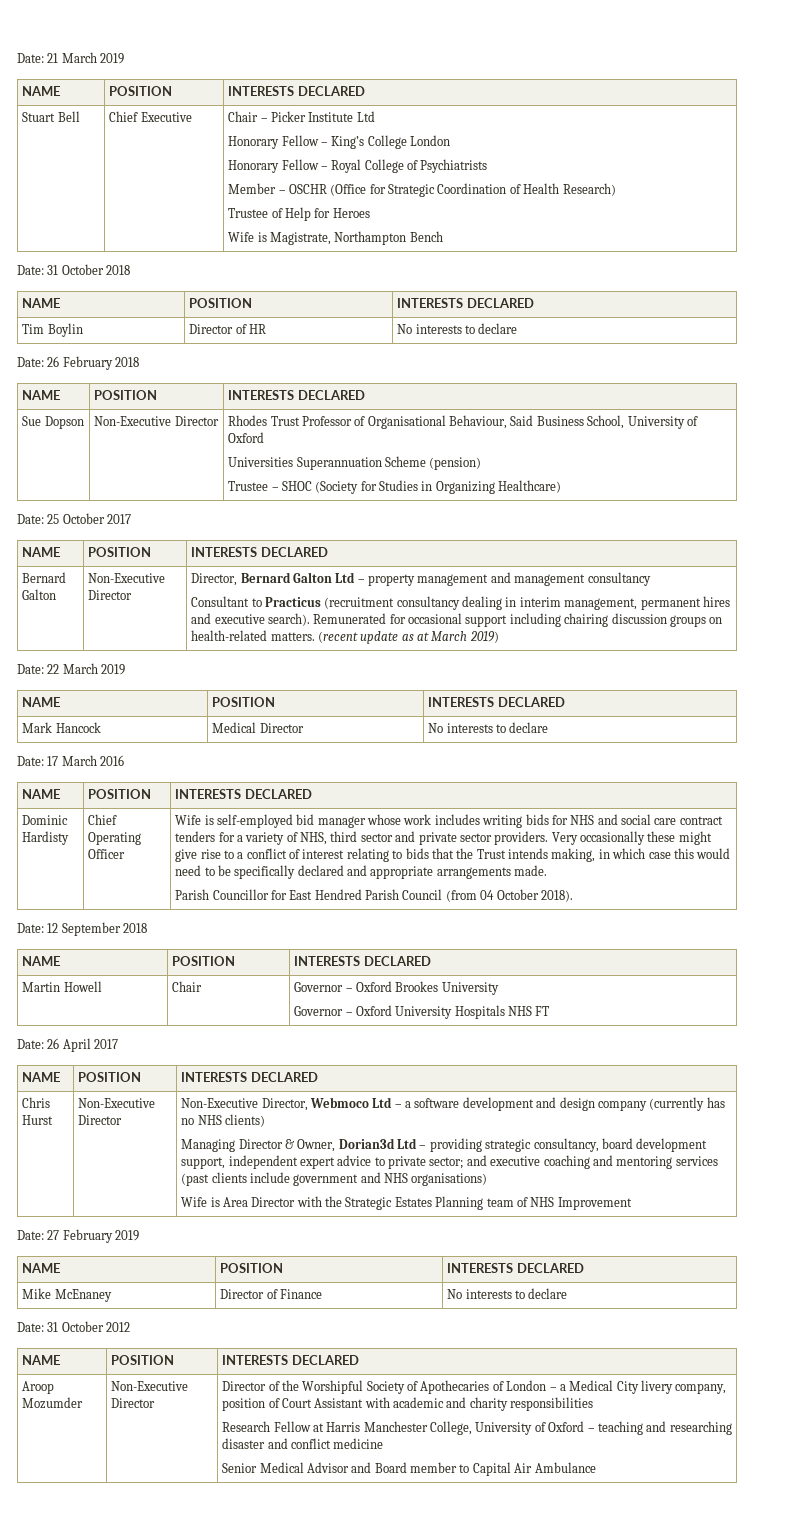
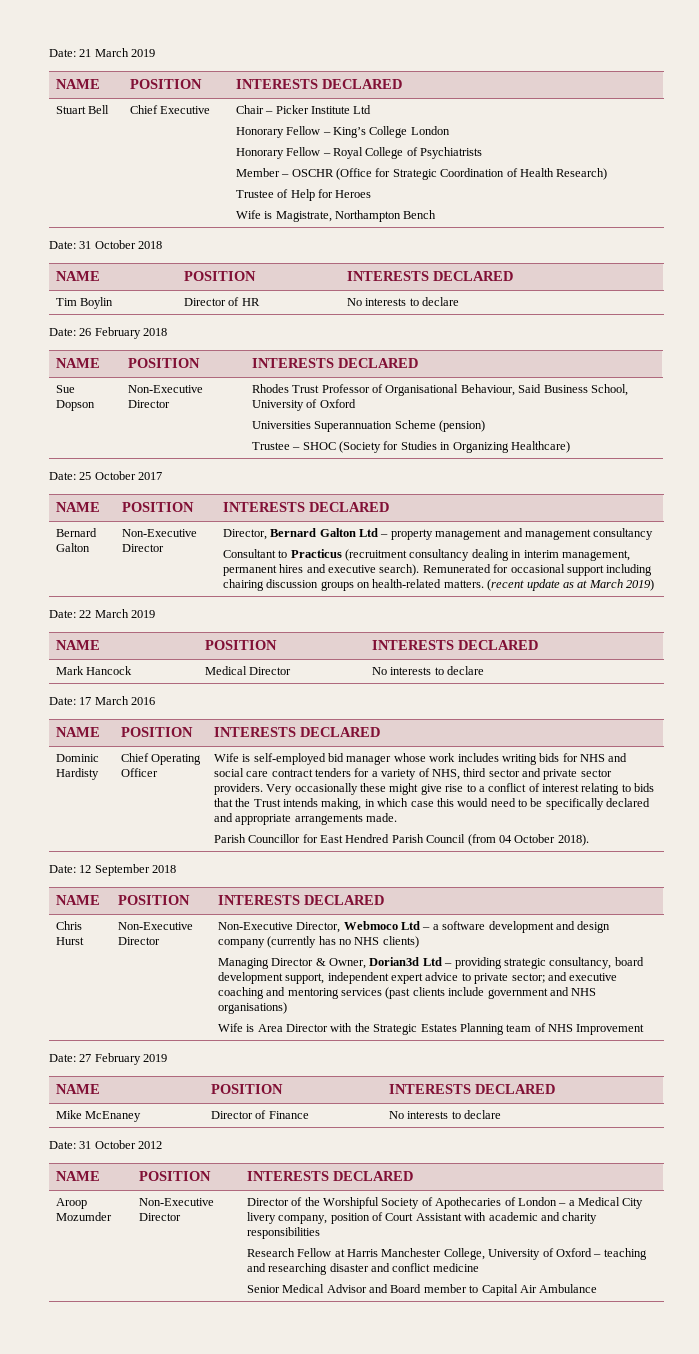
[22,981,102,992] [172,981,203,992] [294,981,499,995] [294,1005,550,1019] [17,1038,119,1052] [22,1072,61,1082] [78,1072,142,1082] [181,1072,318,1082] // Martin Howell | Chair | Governor – Oxford Brookes University // Governor – Oxford University Hospitals NHS FT // Date: 26 April 2017 // NAME | POSITION | INTERESTS DECLARED -> (384, 900) none

